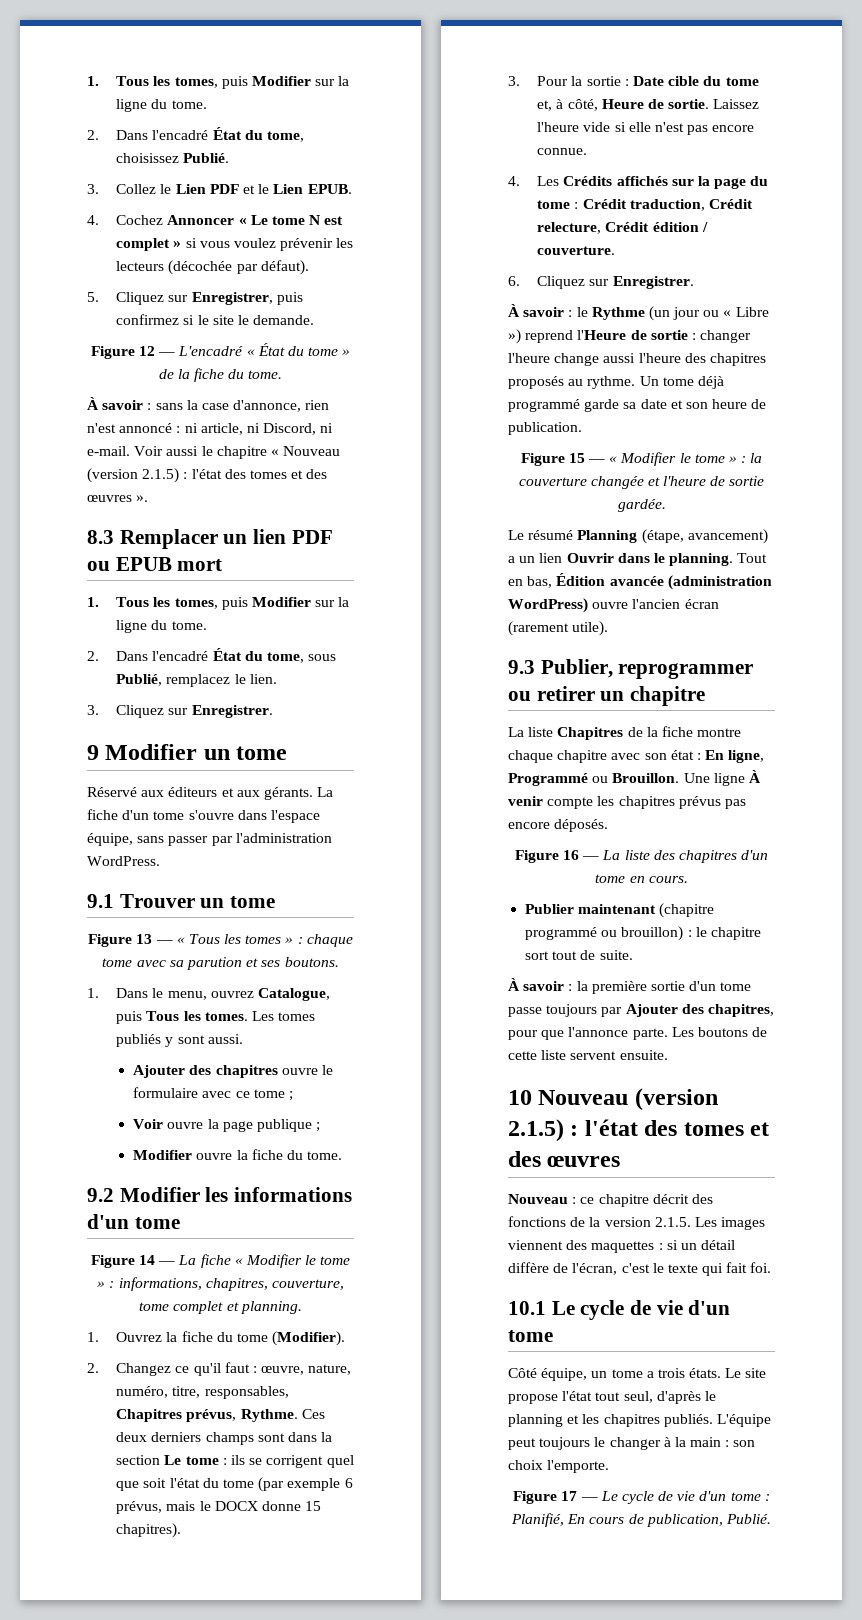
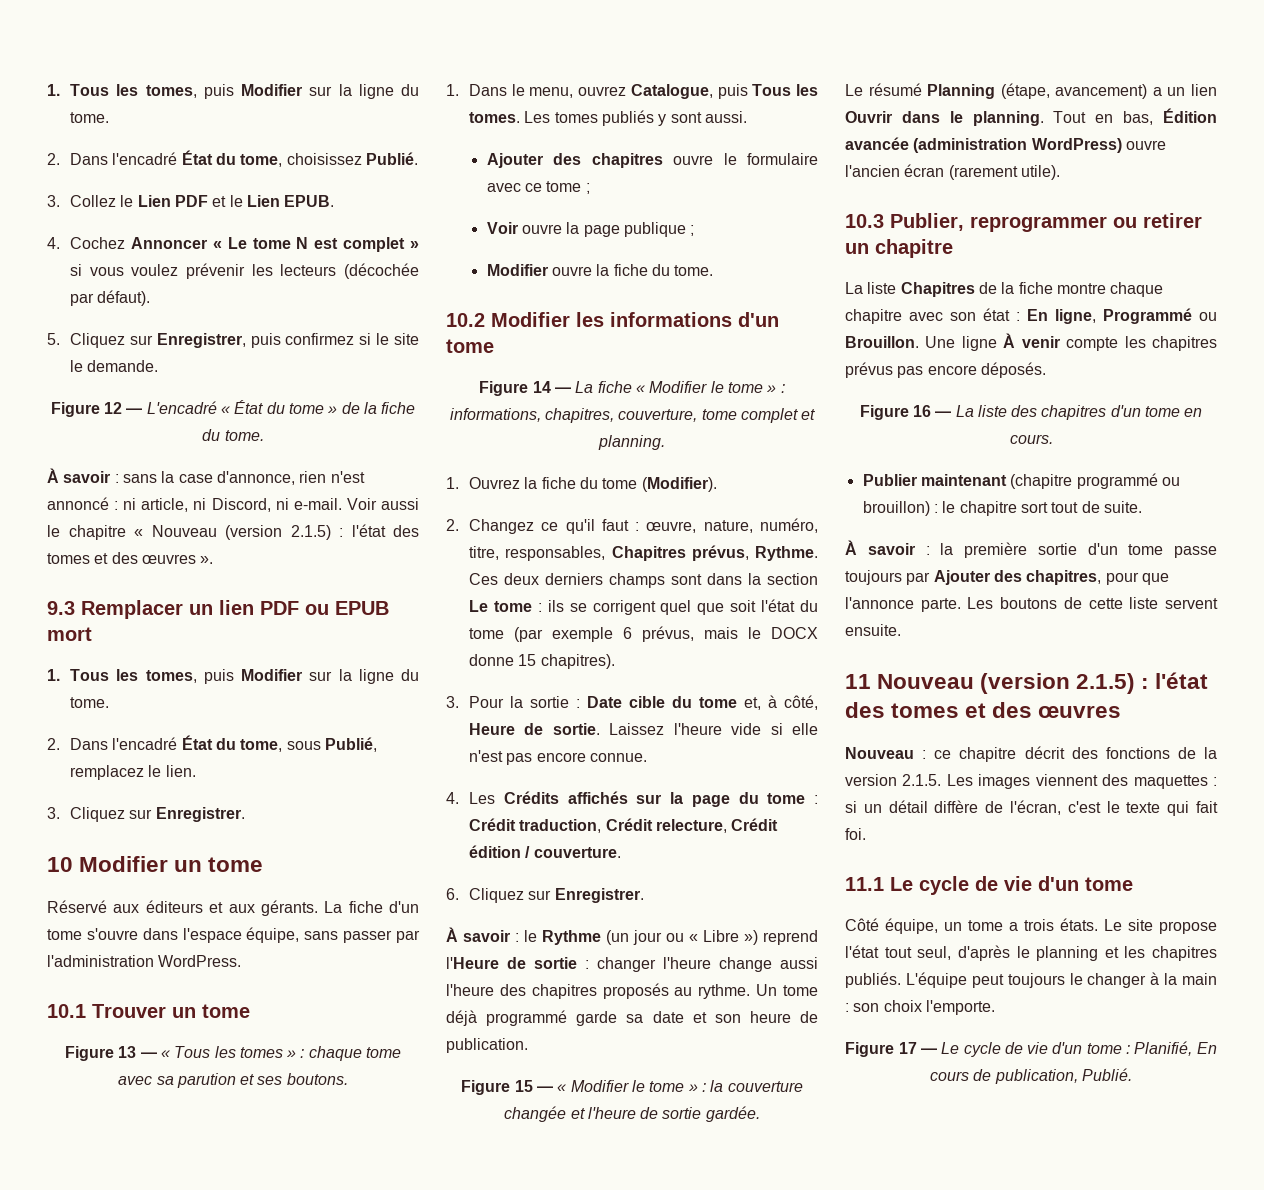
[87,530,114,544] 8.3 -> [47,601,75,615] 9.3
[87,745,99,760] 9 -> [47,857,73,872] 10
[87,894,114,908] 9.1 -> [47,1004,86,1018] 10.1
[87,1188,114,1202] 9.2 -> [446,313,485,327] 10.2
[508,660,535,674] 9.3 -> [845,214,884,228] 10.3
[508,1090,532,1105] 10 -> [845,674,871,689] 11
[508,1301,546,1315] 10.1 -> [845,877,884,891] 11.1

